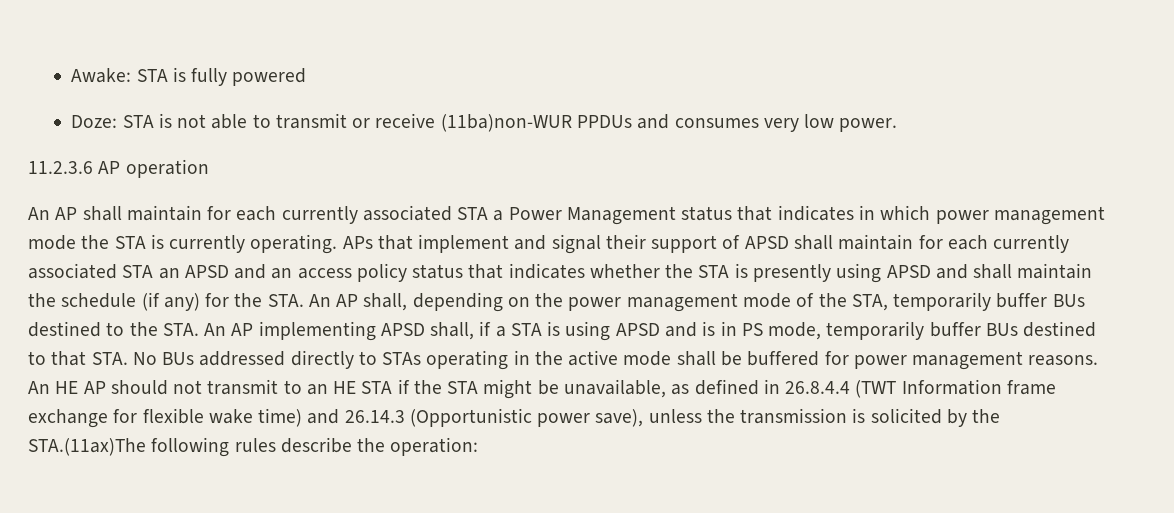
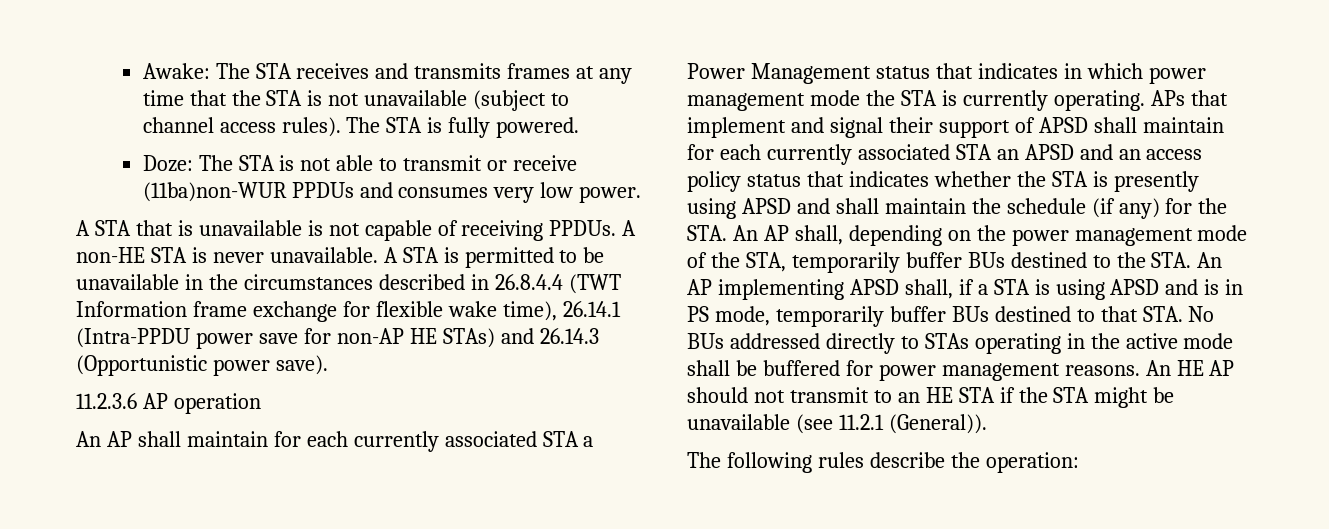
(132, 75) none -> [215,63,633,84] [142,90,570,111] [142,117,381,137] The STA receives and transmits frames at any time that the STA is not unavailable (subject to channel access rules). The
[232,68,307,86] powered -> [496,117,580,138] powered.
(118, 121) none -> [198,155,233,171] The
(898, 125) none -> [76,220,637,241] [76,247,605,268] [76,274,621,294] [76,301,621,322] [76,328,599,349] [76,355,328,376] // A STA that is unavailable is not capable of receiving PPDUs. A non-HE STA is never unavailable. A STA is permitted to be unavailable in the circumstances described in 26.8.4.4 (TWT Information frame exchange for flexible wake time), 26.14.1 (Intra-PPDU power save for non-AP HE STAs) and 26.14.3 (Opportunistic power save).
[563,379,1056,398] [28,408,1001,428] [28,438,146,456] unavailable, as defined in 26.8.4.4 (TWT Information frame exchange for flexible wake time) and 26.14.3 (Opportunistic power save), unless the transmission is solicited by the STA.(11ax)The -> [687,414,987,434] [687,452,721,468] unavailable (see 11.2.1 (General)). // The

